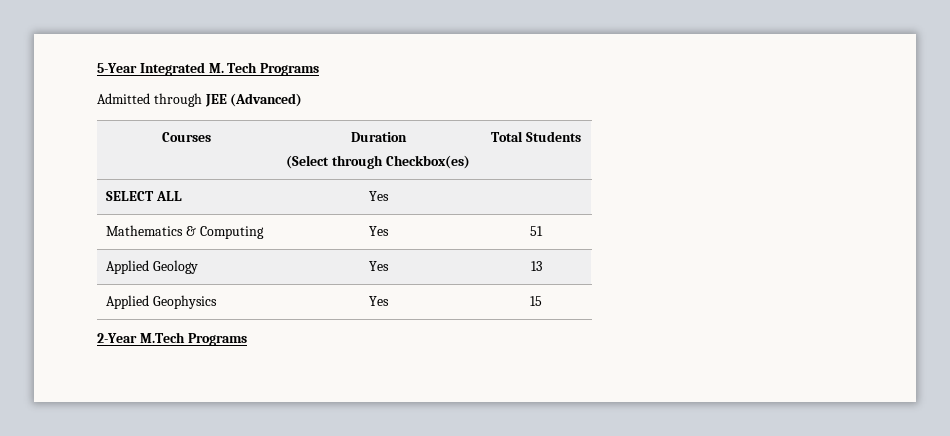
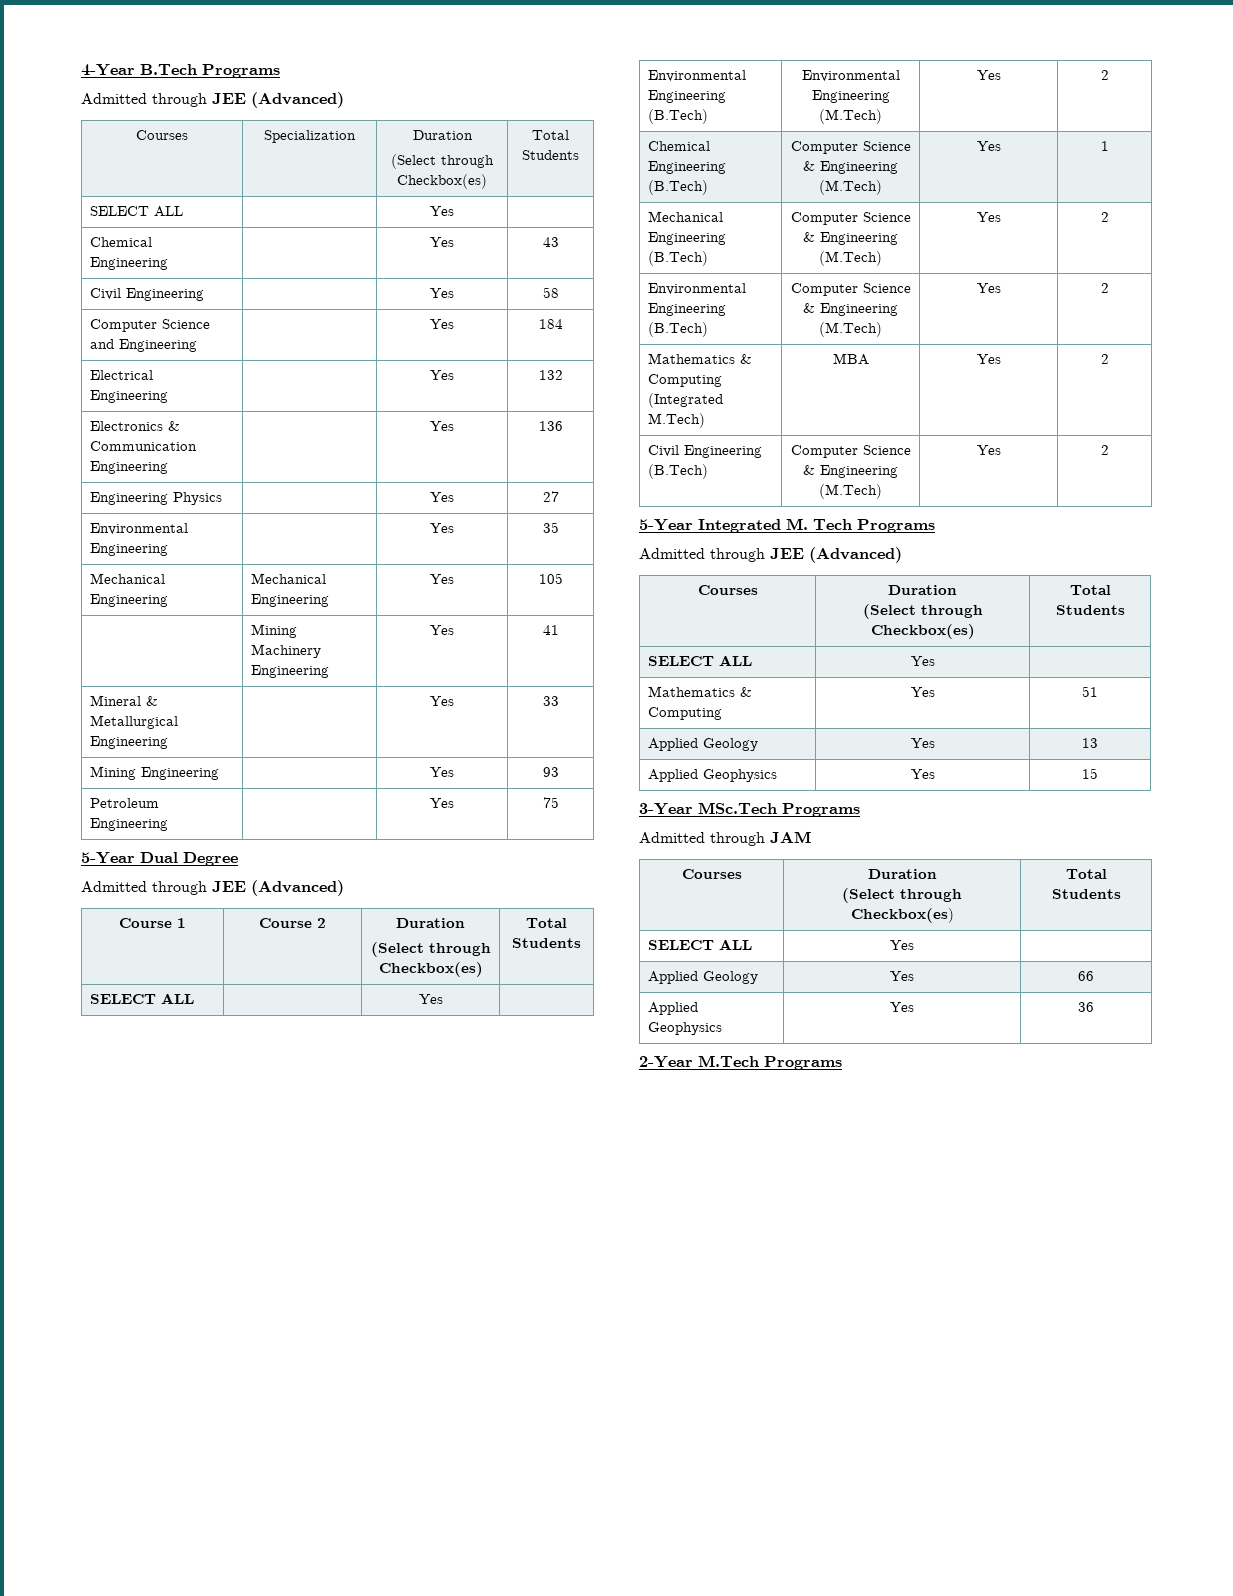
(97, 68) none -> [81,64,280,78] [81,92,344,108] [136,130,188,140] [264,130,356,143] [412,130,473,140] [391,154,494,169] [397,174,487,189] [532,130,569,140] [522,150,579,160] [90,206,184,217] [430,206,454,216] [90,237,153,247] [90,257,169,270] [430,237,454,247] [542,237,559,247] [90,288,205,301] [430,288,454,298] [542,287,559,298] [90,319,211,332] [90,339,198,352] [430,319,454,329] [538,319,563,329] [90,370,154,380] [90,390,169,403] [430,370,454,380] [538,370,563,380] [90,421,181,431] [90,441,198,451] [90,461,169,474] [430,421,454,431] [538,421,563,431] [90,492,223,505] [430,492,454,502] [542,491,559,502] [90,523,189,535] [90,543,169,556] [430,523,454,533] [542,522,559,533] [90,573,166,584] [90,594,169,607] [251,573,327,584] [251,594,330,607] [430,574,454,584] [538,573,563,584] [251,624,298,638] [251,644,322,658] [251,665,330,678] [430,625,454,635] [542,625,559,635] [90,695,159,706] [90,715,179,729] [90,736,169,749] [430,696,454,706] [542,696,559,706] [90,766,220,780] [430,767,454,777] [542,767,559,777] [90,798,160,808] [90,818,169,831] [430,798,454,808] [542,797,559,808] [81,852,238,866] [81,880,344,896] [119,918,186,928] [259,918,326,928] [396,918,465,928] [370,942,491,957] [378,962,483,977] [526,918,567,928] [512,938,581,948] [90,993,195,1004] [418,994,443,1004] [648,70,747,82] [648,90,727,103] [648,109,709,124] [801,70,900,82] [811,90,890,103] [819,109,882,124] [976,70,1001,80] [1100,70,1109,80] [648,141,711,151] [648,161,727,174] [648,180,709,195] [790,141,911,154] [803,161,898,174] [819,180,882,195] [976,141,1001,151] [1100,141,1109,151] [648,211,724,222] [648,232,727,245] [648,251,709,266] [790,212,911,225] [803,232,898,245] [819,251,882,266] [976,212,1001,222] [1100,212,1109,222] [648,283,747,295] [648,303,727,316] [648,322,709,337] [790,283,911,296] [803,303,898,316] [819,322,882,337] [976,283,1001,293] [1100,283,1109,293] [648,353,753,364] [648,374,723,387] [648,393,724,408] [648,413,706,428] [832,353,869,365] [976,354,1001,364] [1100,354,1109,364] [648,445,763,458] [648,464,709,479] [790,445,911,458] [803,465,898,478] [819,484,882,499] [976,445,1001,455] [1100,445,1109,455] 4-Year B.Tech Programs // Admitted through JEE (Advanced) // Courses | Specialization | Duration // (Select through Checkbox(es) | Total Students // SELECT ALL | | Yes | // Chemical Engineering | | Yes | 43 // Civil Engineering | | Yes | 58 // Computer Science and Engineering | | Yes | 184 // Electrical Engineering | | Yes | 132 // Electronics & Communication Engineering | | Yes | 136 // Engineering Physics | | Yes | 27 // Environmental Engineering | | Yes | 35 // Mechanical Engineering | Mechanical Engineering | Yes | 105 // | Mining Machinery Engineering | Yes | 41 // Mineral & Metallurgical Engineering | | Yes | 33 // Mining Engineering | | Yes | 93 // Petroleum Engineering | | Yes | 75 // 5-Year Dual Degree // Admitted through JEE (Advanced) // Course 1 | Course 2 | Duration // (Select through Checkbox(es) | Total Students // SELECT ALL | | Yes | // Environmental Engineering (B.Tech) | Environmental Engineering (M.Tech) | Yes | 2 // Chemical Engineering (B.Tech) | Computer Science & Engineering (M.Tech) | Yes | 1 // Mechanical Engineering (B.Tech) | Computer Science & Engineering (M.Tech) | Yes | 2 // Environmental Engineering (B.Tech) | Computer Science & Engineering (M.Tech) | Yes | 2 // Mathematics & Computing (Integrated M.Tech) | MBA | Yes | 2 // Civil Engineering (B.Tech) | Computer Science & Engineering (M.Tech) | Yes | 2 //
(542, 301) none -> [639,802,860,817] [639,831,811,846] [681,869,742,879] [867,869,937,879] [842,888,962,903] [850,908,954,923] [1065,869,1107,879] [1051,889,1121,899] [648,939,753,950] [890,940,914,950] [648,971,759,984] [890,971,914,981] [1078,971,1094,981] [648,1002,699,1015] [648,1022,723,1035] [890,1002,914,1012] [1078,1002,1094,1012] // 3-Year MSc.Tech Programs // Admitted through JAM // Courses | Duration // (Select through Checkbox(es) | Total Students // SELECT ALL | Yes | // Applied Geology | Yes | 66 // Applied Geophysics | Yes | 36

